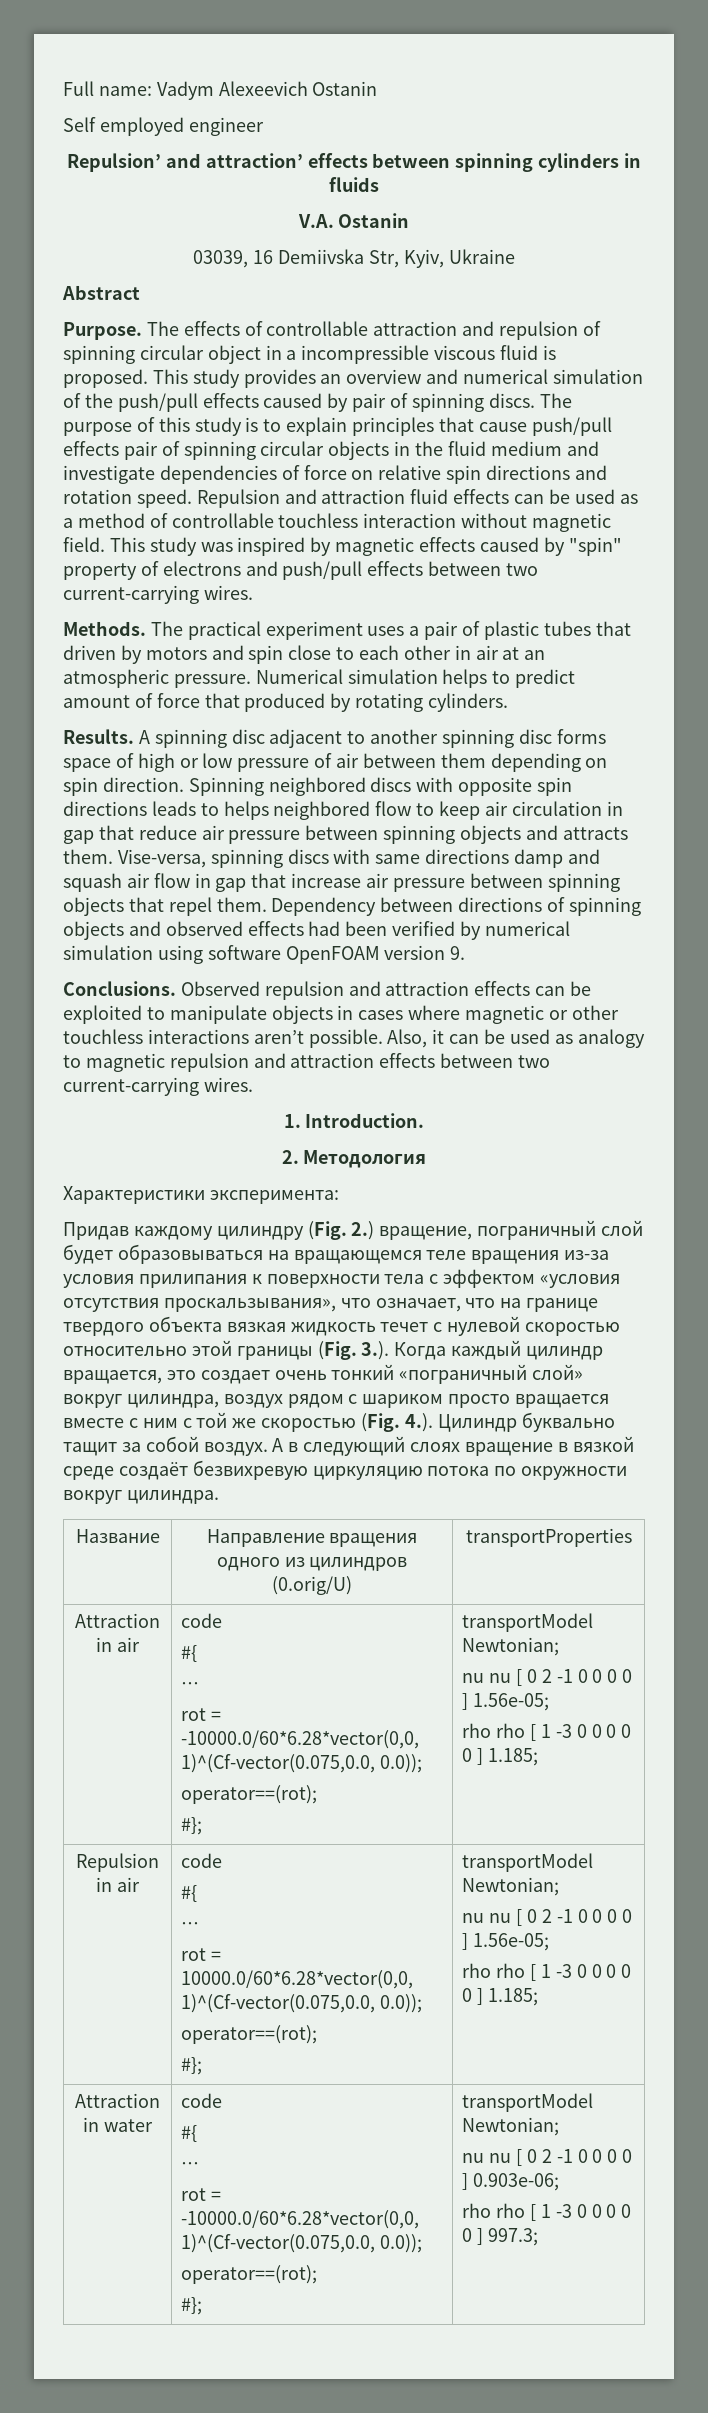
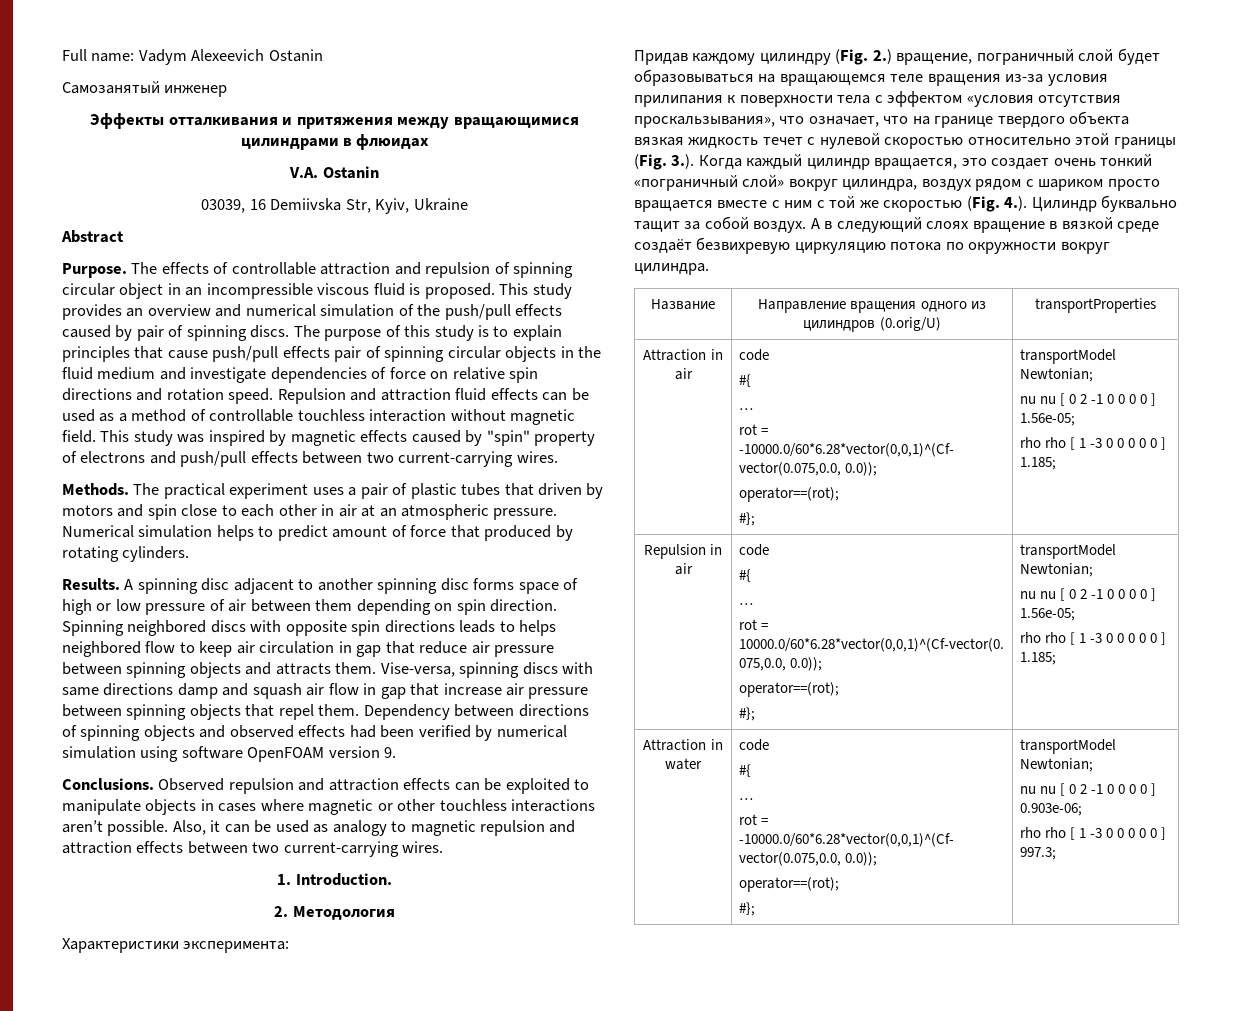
[63,117,264,136] [66,153,642,172] [329,177,379,192] Self employed engineer // Repulsion’ and attraction’ effects between spinning cylinders in fluids -> [62,81,228,97] [90,113,579,129] [240,134,430,150] Самозанятый инженер // Эффекты отталкивания и притяжения между вращающимися цилиндрами в флюидах
[286,350,297,360] a -> [185,287,203,296] an

